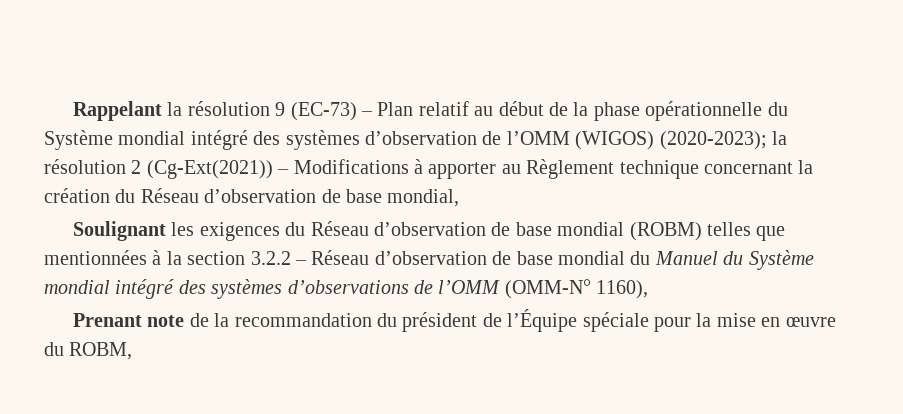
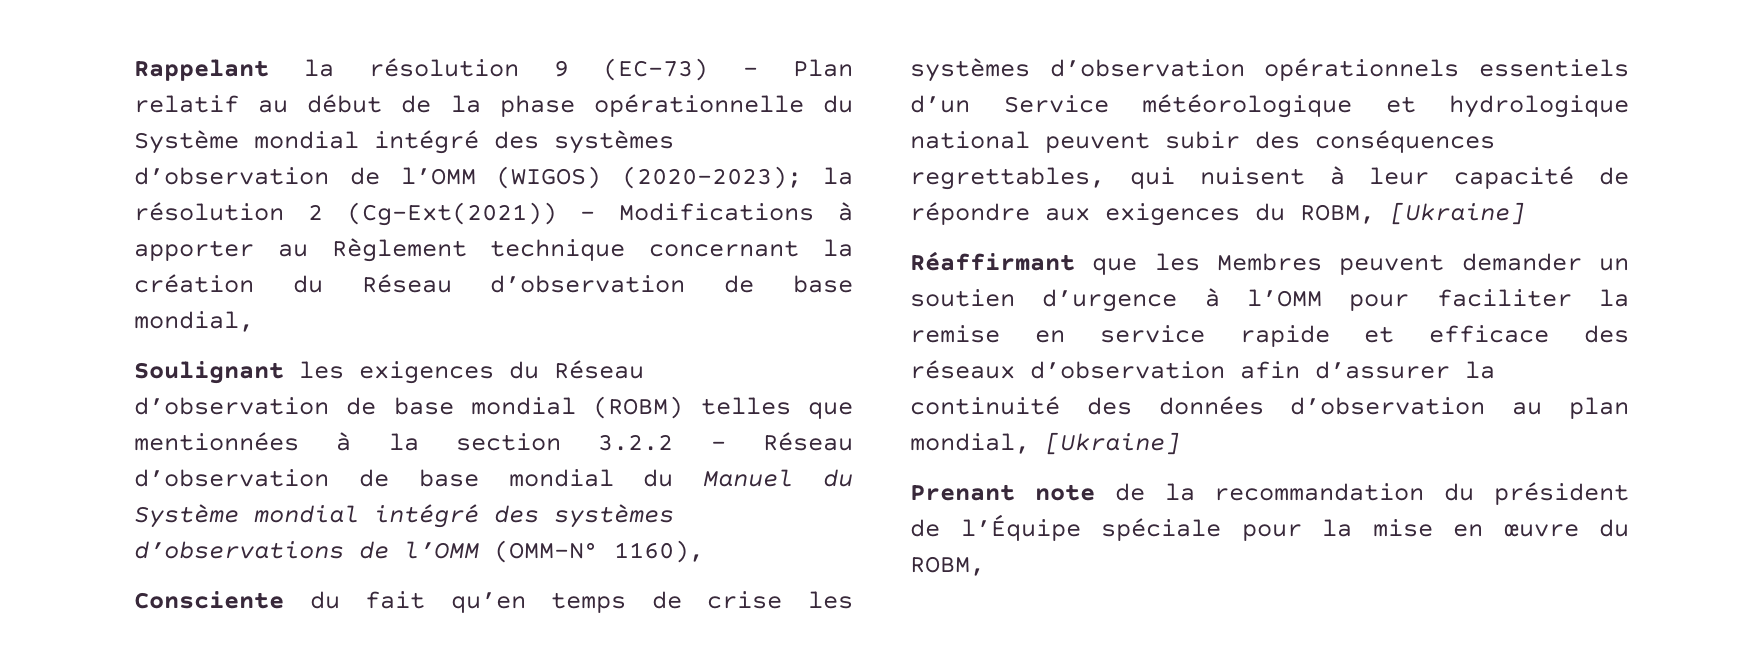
(649, 289) none -> [134,591,853,613] [910,58,1629,82] [910,94,1629,118] [910,130,1495,153] [910,166,1629,190] [910,202,1525,226] [910,251,1629,275] [910,288,1629,312] [910,325,1629,347] [910,360,1495,379] [910,396,1629,419] [910,432,1180,455] // Consciente du fait qu’en temps de crise les systèmes d’observation opérationnels essentiels d’un Service météorologique et hydrologique national peuvent subir des conséquences regrettables, qui nuisent à leur capacité de répondre aux exigences du ROBM, [Ukraine] // Réaffirmant que les Membres peuvent demander un soutien d’urgence à l’OMM pour faciliter la remise en service rapide et efficace des réseaux d’observation afin d’assurer la continuité des données d’observation au plan mondial, [Ukraine]

